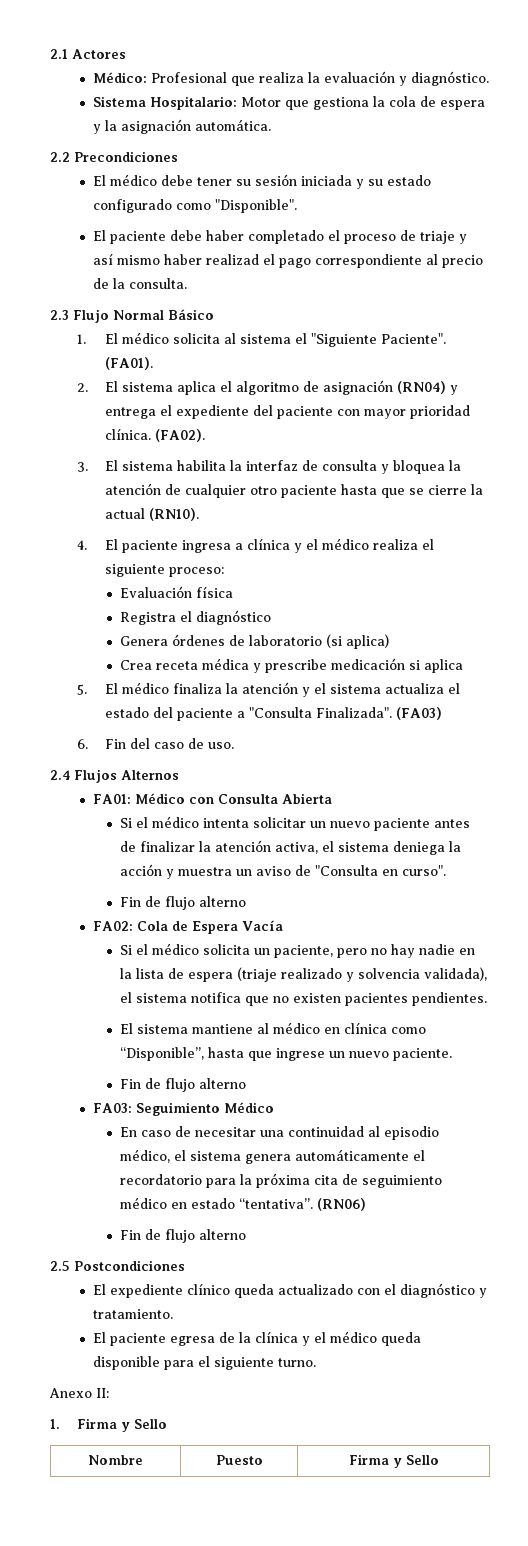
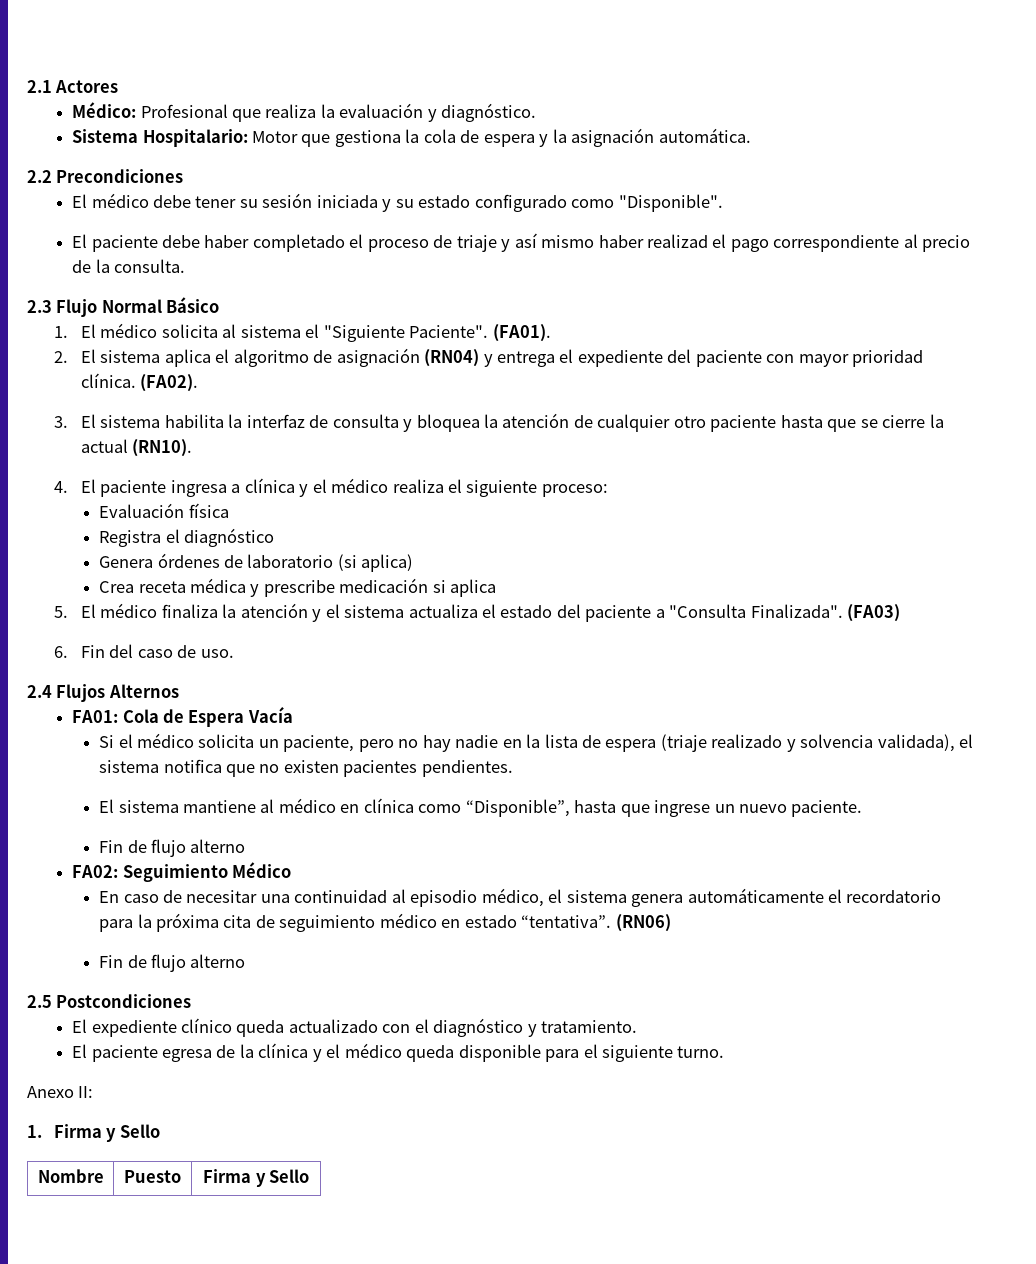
[134,793,332,804] [120,816,471,831] [120,840,462,855] [120,864,447,879] [120,896,247,910] [92,921,133,931] Médico con Consulta Abierta // Si el médico intenta solicitar un nuevo paciente antes de finalizar la atención activa, el sistema deniega la acción y muestra un aviso de "Consulta en curso". // Fin de flujo alterno // FA02: -> (119, 716) none
[92,1103,132,1113] FA03: -> [72,865,119,878] FA02:

